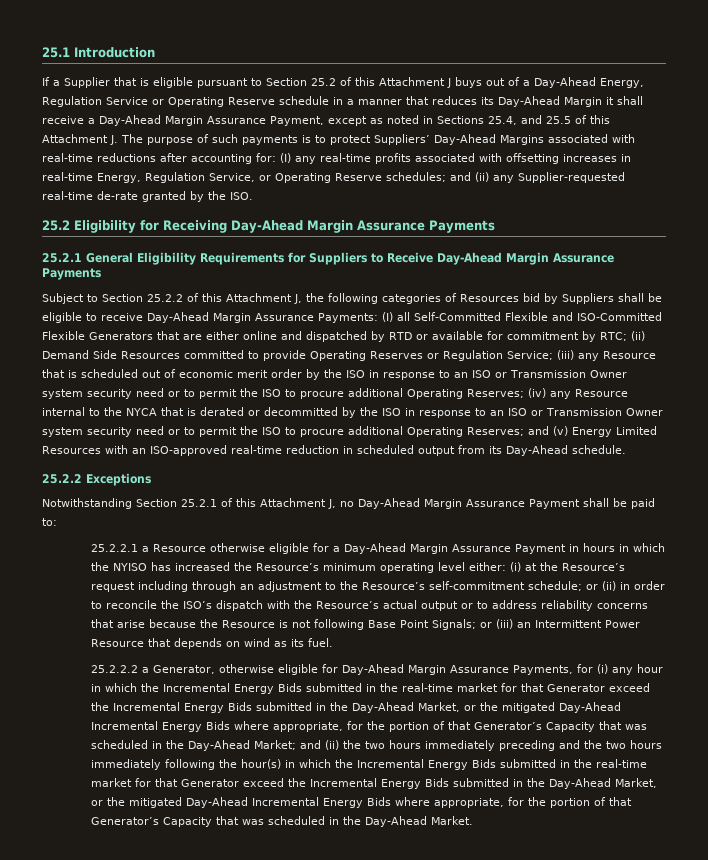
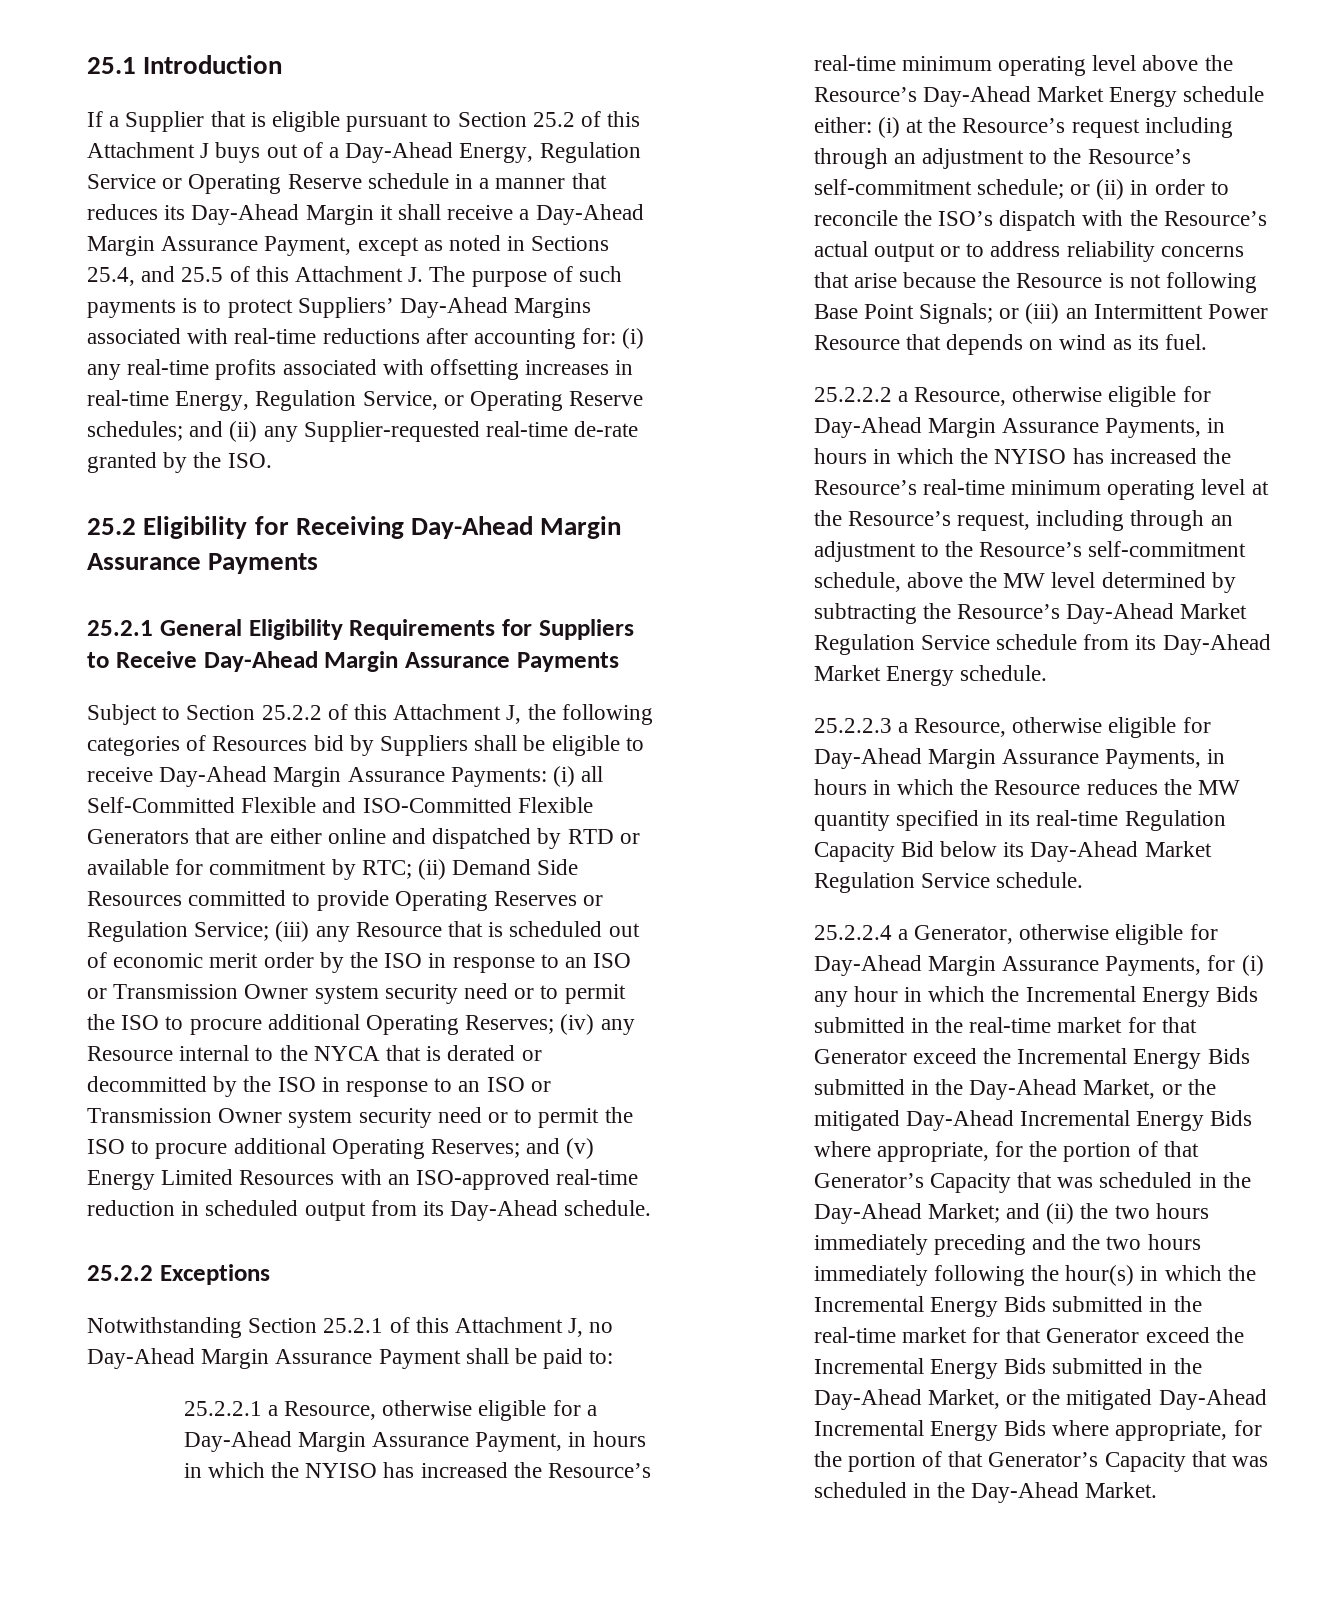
[280,153,291,163] (I) -> [622,328,645,349] (i)
[382,312,393,322] (I) -> [553,766,576,787] (i)
[153,544,207,552] Resource -> [284,1401,377,1420] Resource,
[515,544,567,554] Payment -> [475,1432,563,1452] Payment,
[323,562,466,573] minimum operating level -> [813,55,1233,76] [813,86,1265,107] real-time minimum operating level above the Resource’s Day-Ahead Market Energy schedule
(150, 670) none -> [914,386,1211,407] [813,417,1226,438] [813,448,1232,464] [813,479,1269,500] [813,510,1233,531] [813,541,1247,562] [813,572,1236,593] [813,603,1248,624] [813,634,1271,655] [813,665,1048,686] [813,717,1211,738] [813,748,1226,769] [813,779,1241,795] [813,810,1226,831] [813,841,1212,862] [813,872,1084,893] [813,925,908,940] Resource, otherwise eligible for Day-Ahead Margin Assurance Payments, in hours in which the NYISO has increased the Resource’s real-time minimum operating level at the Resource’s request, including through an adjustment to the Resource’s self-commitment schedule, above the MW level determined by subtracting the Resource’s Day-Ahead Market Regulation Service schedule from its Day-Ahead Market Energy schedule. // 25.2.2.3 a Resource, otherwise eligible for Day-Ahead Margin Assurance Payments, in hours in which the Resource reduces the MW quantity specified in its real-time Regulation Capacity Bid below its Day-Ahead Market Regulation Service schedule. // 25.2.2.4 a

